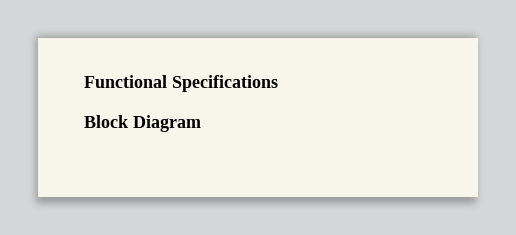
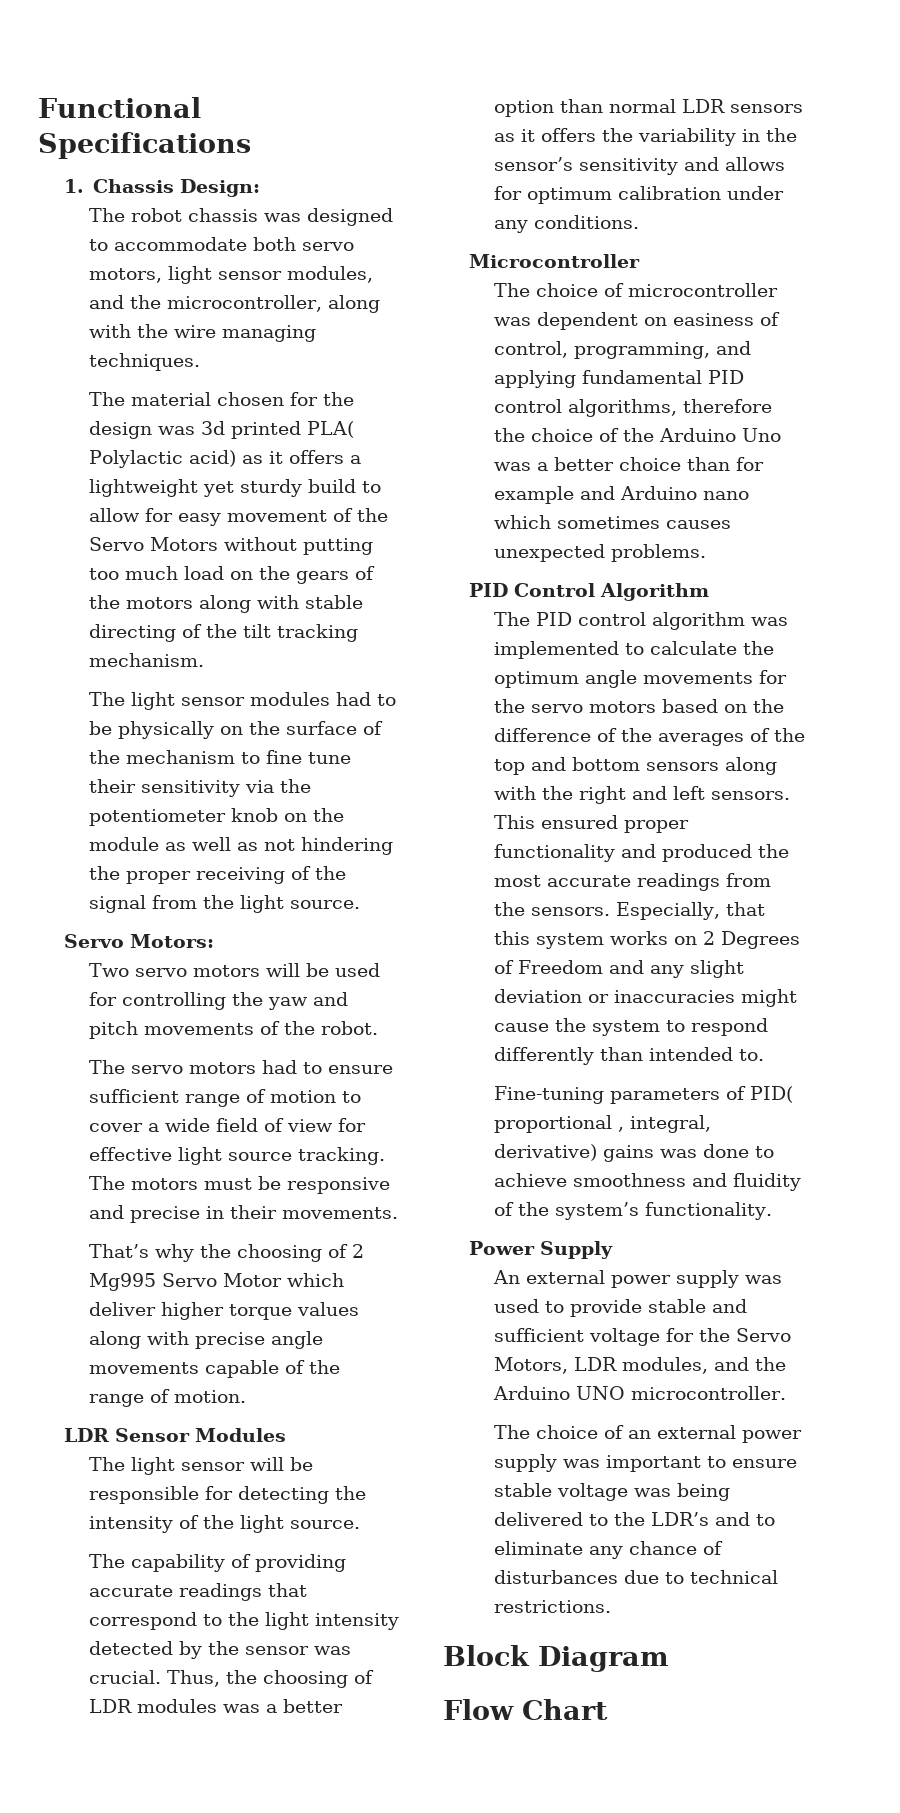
(278, 83) none -> [63,179,261,197] [89,208,394,226] [89,237,355,251] [89,266,374,284] [89,295,381,313] [89,324,317,342] [89,353,201,371] [89,392,355,406] [89,421,355,439] [89,450,362,468] [89,479,382,497] [89,508,389,526] [89,537,374,555] [89,566,376,584] [89,595,364,613] [89,624,359,642] [89,653,205,667] [89,692,397,710] [89,721,384,739] [89,750,352,764] [89,779,312,797] [89,808,345,826] [89,837,394,855] [89,866,347,884] [89,895,361,913] [63,934,214,948] [89,963,381,977] [89,992,349,1010] [89,1021,379,1039] [89,1060,394,1074] [89,1089,362,1107] [89,1118,367,1132] [89,1147,386,1165] [89,1176,391,1194] [89,1205,399,1223] [89,1244,365,1262] [89,1273,345,1291] [89,1302,360,1320] [89,1331,324,1349] [89,1360,341,1378] [89,1389,247,1407] [63,1428,286,1442] [89,1457,314,1475] [89,1486,367,1504] [89,1515,361,1533] [89,1554,347,1572] [89,1583,308,1601] [89,1612,400,1630] [89,1641,352,1659] [89,1670,375,1688] [89,1699,344,1713] [494,99,804,117] [494,128,798,146] [494,157,786,175] [494,186,785,204] [494,215,640,233] [468,254,640,268] [494,283,779,297] [494,312,781,330] [494,341,752,359] [494,370,745,388] [494,399,773,417] [494,428,782,442] [494,457,765,471] [494,486,750,504] [494,515,732,529] [494,544,707,562] [468,583,709,601] [494,612,789,630] [494,641,775,659] [494,670,788,688] [494,699,785,713] [494,728,806,746] [494,757,778,775] [494,786,791,804] [494,815,690,833] [494,844,790,862] [494,873,772,891] [494,902,766,920] [494,931,801,949] [494,960,745,978] [494,989,798,1007] [494,1018,769,1036] [494,1047,765,1065] [494,1086,794,1104] [494,1115,712,1133] [494,1144,775,1162] [494,1173,802,1191] [494,1202,773,1220] [468,1241,613,1259] [493,1270,783,1288] [494,1299,748,1317] [494,1328,792,1346] [494,1357,787,1374] [493,1386,787,1400] [494,1425,803,1443] [494,1454,798,1472] [494,1483,731,1501] [494,1512,776,1526] [494,1541,724,1559] [494,1570,779,1584] [494,1600,612,1613] // 1. Chassis Design: // The robot chassis was designed to accommodate both servo motors, light sensor modules, and the microcontroller, along with the wire managing techniques. // The material chosen for the design was 3d printed PLA( Polylactic acid) as it offers a lightweight yet sturdy build to allow for easy movement of the Servo Motors without putting too much load on the gears of the motors along with stable directing of the tilt tracking mechanism. // The light sensor modules had to be physically on the surface of the mechanism to fine tune their sensitivity via the potentiometer knob on the module as well as not hindering the proper receiving of the signal from the light source. // Servo Motors: // Two servo motors will be used for controlling the yaw and pitch movements of the robot. // The servo motors had to ensure sufficient range of motion to cover a wide field of view for effective light source tracking. The motors must be responsive and precise in their movements. // That’s why the choosing of 2 Mg995 Servo Motor which deliver higher torque values along with precise angle movements capable of the range of motion. // LDR Sensor Modules // The light sensor will be responsible for detecting the intensity of the light source. // The capability of providing accurate readings that correspond to the light intensity detected by the sensor was crucial. Thus, the choosing of LDR modules was a better option than normal LDR sensors as it offers the variability in the sensor’s sensitivity and allows for optimum calibration under any conditions. // Microcontroller // The choice of microcontroller was dependent on easiness of control, programming, and applying fundamental PID control algorithms, therefore the choice of the Arduino Uno was a better choice than for example and Arduino nano which sometimes causes unexpected problems. // PID Control Algorithm // The PID control algorithm was implemented to calculate the optimum angle movements for the servo motors based on the difference of the averages of the top and bottom sensors along with the right and left sensors. This ensured proper functionality and produced the most accurate readings from the sensors. Especially, that this system works on 2 Degrees of Freedom and any slight deviation or inaccuracies might cause the system to respond differently than intended to. // Fine-tuning parameters of PID( proportional , integral, derivative) gains was done to achieve smoothness and fluidity of the system’s functionality. // Power Supply // An external power supply was used to provide stable and sufficient voltage for the Servo Motors, LDR modules, and the Arduino UNO microcontroller. // The choice of an external power supply was important to ensure stable voltage was being delivered to the LDR’s and to eliminate any chance of disturbances due to technical restrictions.
(201, 123) none -> [443,1699,608,1720] // Flow Chart

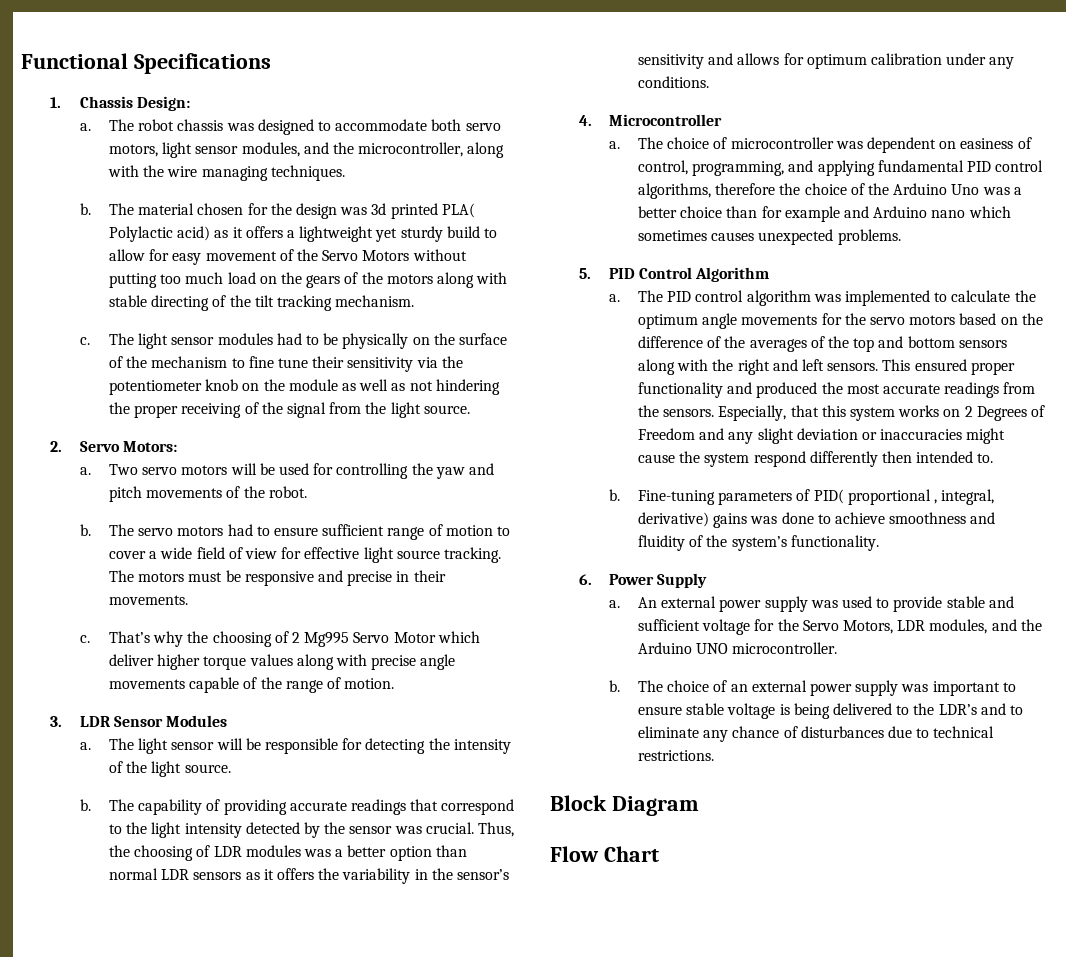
(261, 188) none -> [79,123,91,131] a.
(201, 362) none -> [79,203,91,215] b.
(205, 660) none -> [79,337,90,345] c.
(361, 904) none -> [50,441,63,452] 2.
(214, 941) none -> [79,467,91,475] a.
(379, 1028) none -> [79,524,91,536] b.
(399, 1213) none -> [79,635,90,643] c.
(247, 1396) none -> [50,716,63,727] 3.
(286, 1435) none -> [79,742,91,750] a.
(361, 1524) none -> [79,799,91,811] b.
(640, 222) none -> [579,115,593,126] 4.
(640, 261) none -> [608,141,620,149] a.
(707, 553) none -> [579,268,592,279] 5.
(709, 592) none -> [608,294,620,302] a.
[666,1020,686,1032] to -> (750, 460) none
[600,1047,644,1061] than -> [882,451,913,463] then
(765, 1055) none -> [608,489,620,501] b.
(773, 1211) none -> [579,574,593,585] 6.
(613, 1250) none -> [608,600,620,608] a.
(787, 1393) none -> [608,680,620,692] b.
[634,1488,672,1497] was -> [779,704,790,715] is

